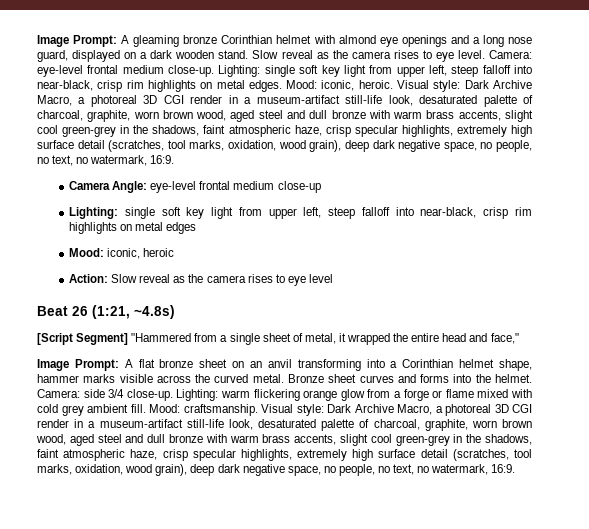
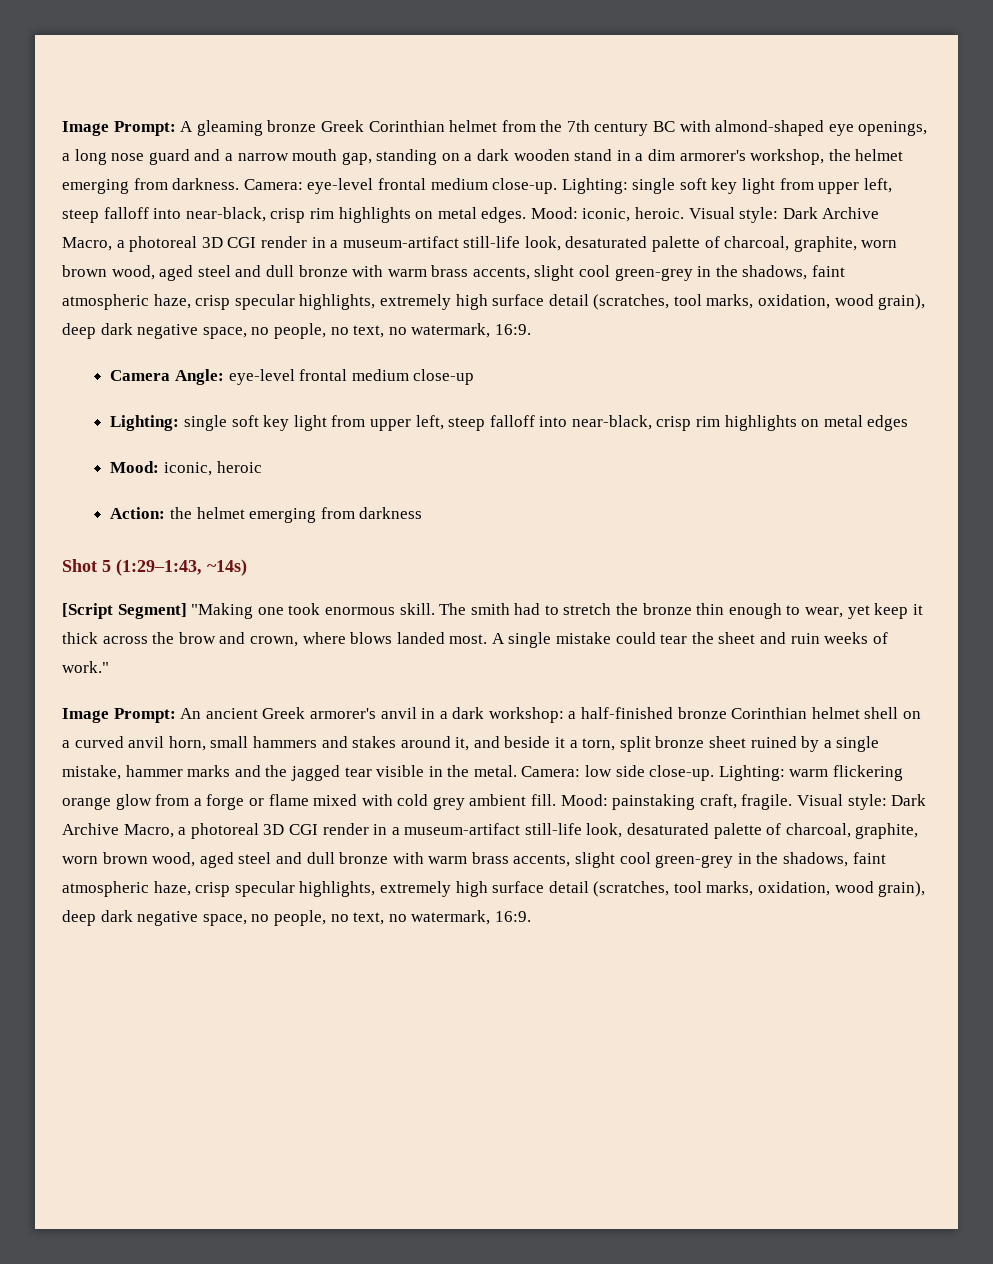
[221,35,532,47] [37,50,485,62] Corinthian helmet with almond eye openings and a long nose guard, displayed on a dark wooden stand. Slow reveal as the camera rises to eye level. -> [320,120,928,136] [62,149,904,165] [62,178,240,194] Greek Corinthian helmet from the 7th century BC with almond-shaped eye openings, a long nose guard and a narrow mouth gap, standing on a dark wooden stand in a dim armorer's workshop, the helmet emerging from darkness.
[111,274,334,286] [37,305,175,319] [37,333,519,345] [37,359,532,371] [37,374,532,383] [37,389,125,398] Slow reveal as the camera rises to eye level // Beat 26 (1:21, ~4.8s) // [Script Segment] "Hammered from a single sheet of metal, it wrapped the entire head and face," // Image Prompt: A flat bronze sheet on an anvil transforming into a Corinthian helmet shape, hammer marks visible across the curved metal. Bronze sheet curves and forms into the helmet. Camera: side 3/4 -> [169,507,423,523] [62,559,247,576] [62,603,923,619] [62,632,888,648] [62,661,109,673] [62,707,922,723] [62,736,880,752] [62,765,645,781] the helmet emerging from darkness // Shot 5 (1:29–1:43, ~14s) // [Script Segment] "Making one took enormous skill. The smith had to stretch the bronze thin enough to wear, yet keep it thick across the brow and crown, where blows landed most. A single mistake could tear the sheet and ruin weeks of work." // Image Prompt: An ancient Greek armorer's anvil in a dark workshop: a half-finished bronze Corinthian helmet shell on a curved anvil horn, small hammers and stakes around it, and beside it a torn, split bronze sheet ruined by a single mistake, hammer marks and the jagged tear visible in the metal. Camera: low side
[183,404,258,416] craftsmanship. -> [612,794,793,810] painstaking craft, fragile.

